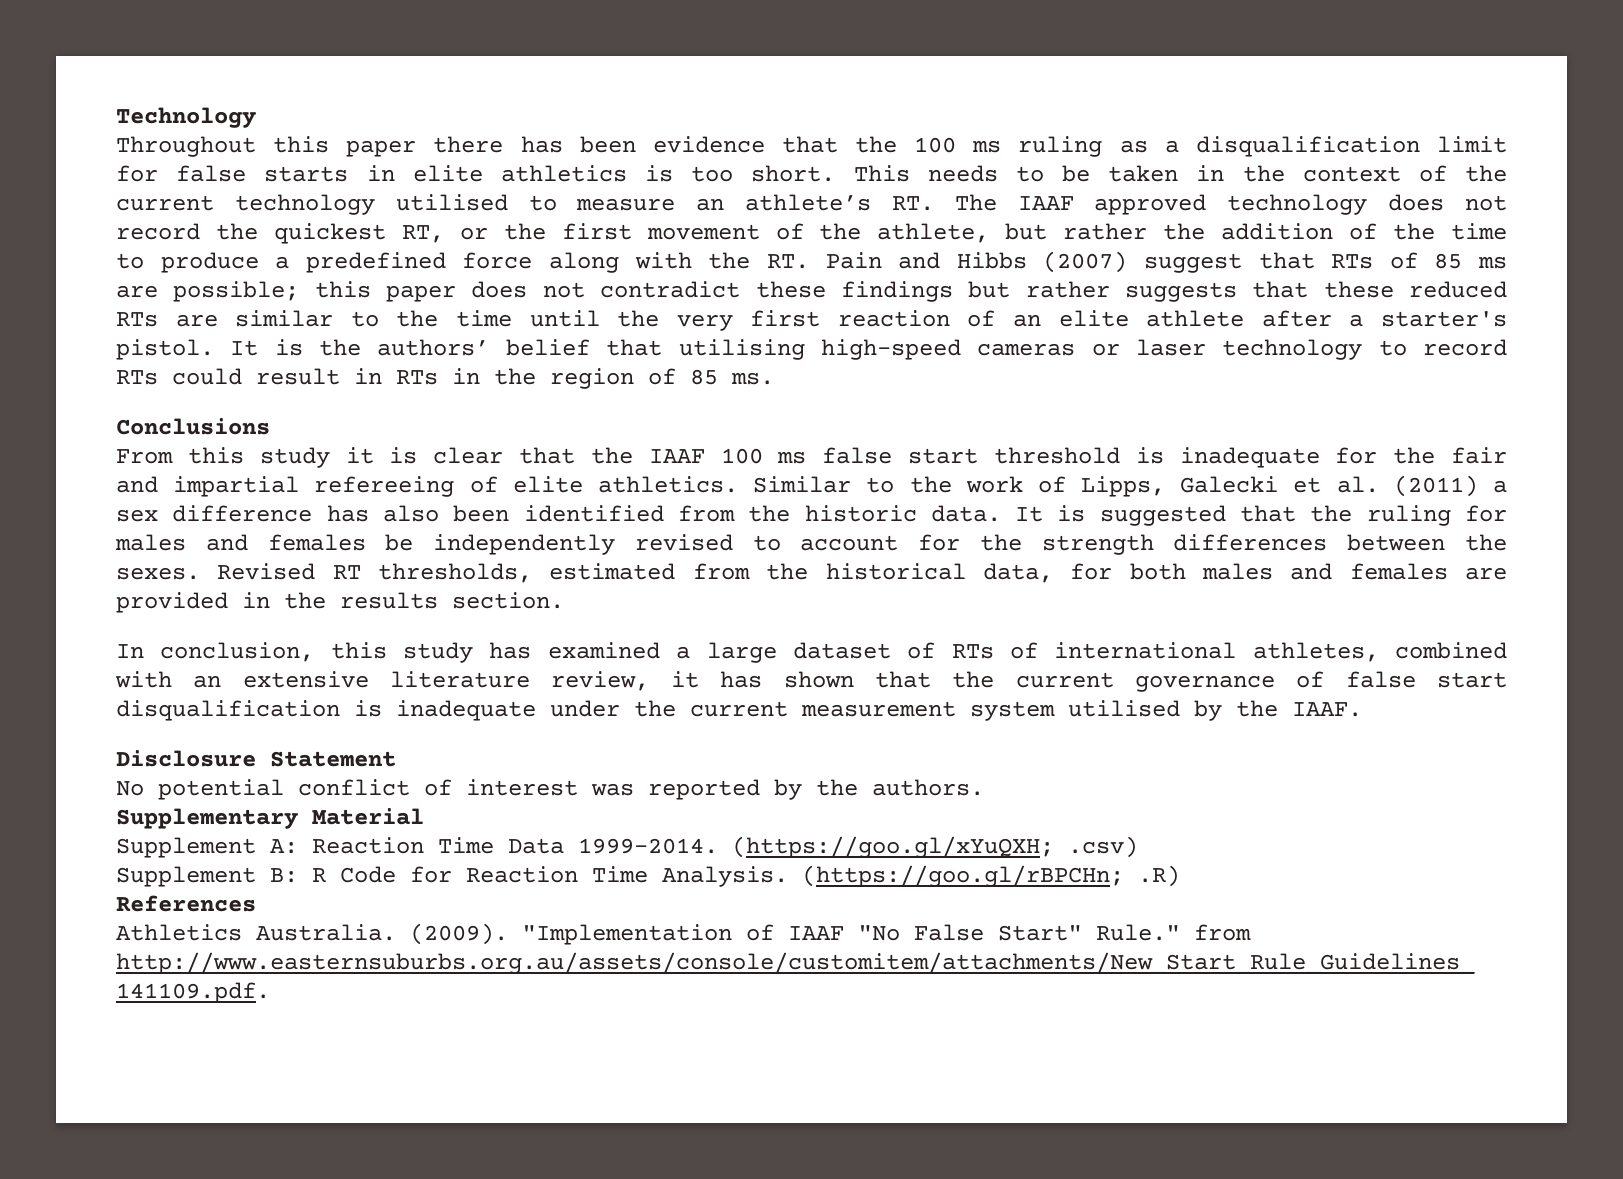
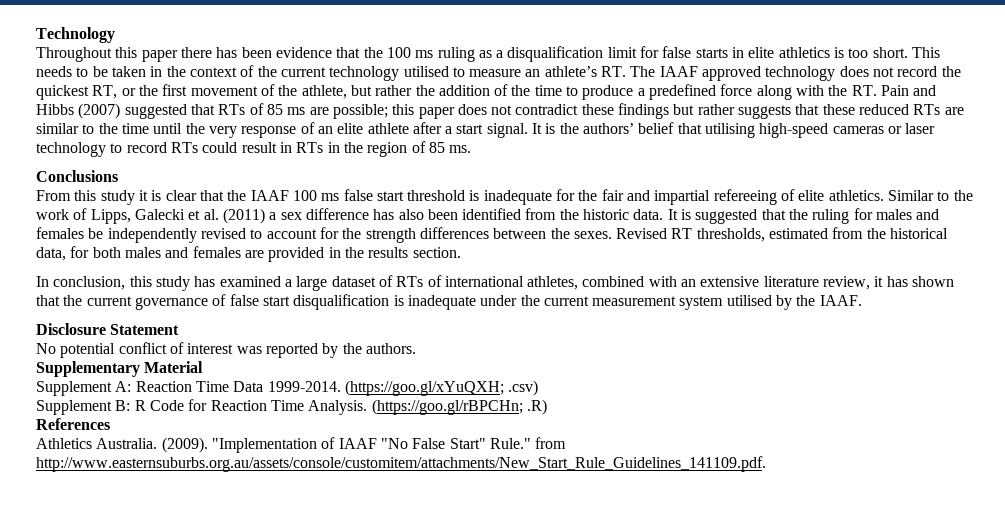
[1143,253,1242,273] suggest -> [124,104,187,119] suggested
[750,310,950,327] first reaction -> [241,126,297,138] response
[1380,311,1507,327] [116,339,214,360] starter's pistol. -> [456,123,528,138] start signal.

